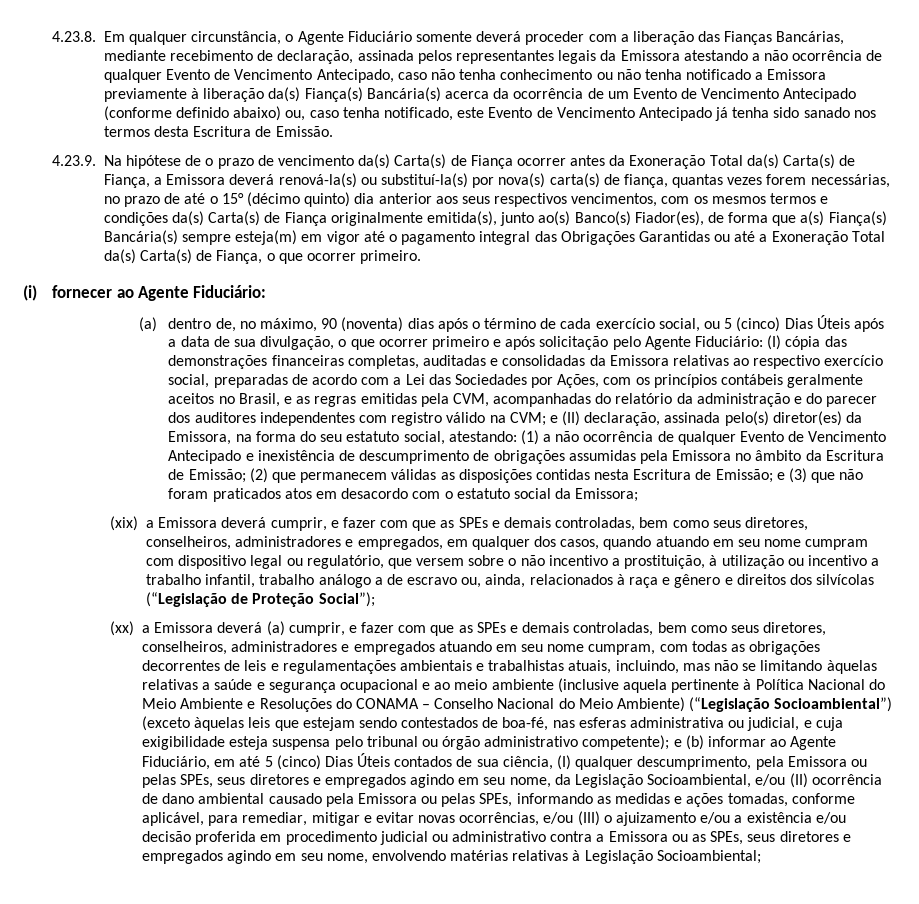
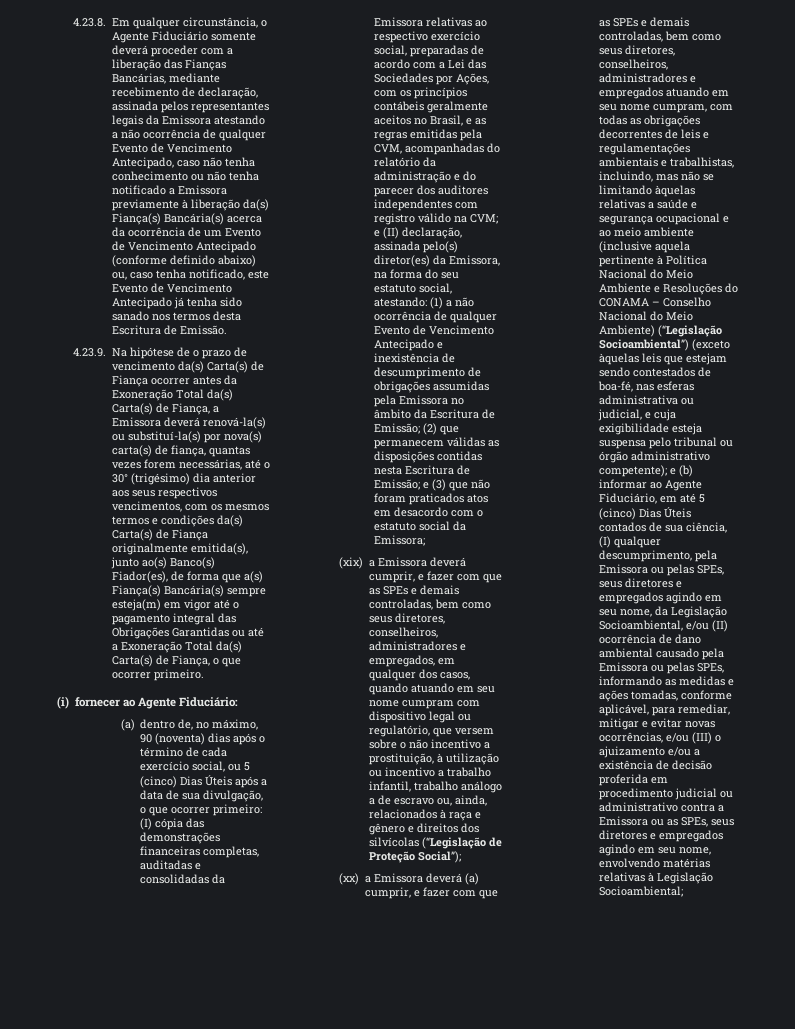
[103,192,351,207] no prazo de até o 15° (décimo quinto) -> [244,459,270,469] [111,473,190,485] até o 30° (trigésimo)
[431,336,764,350] primeiro e após solicitação pelo Agente Fiduciário: -> [213,804,263,816] primeiro:
[488,660,612,674] trabalhistas atuais, -> [669,157,734,168] trabalhistas,
[815,812,846,824] e/ou -> [655,760,669,770] de

